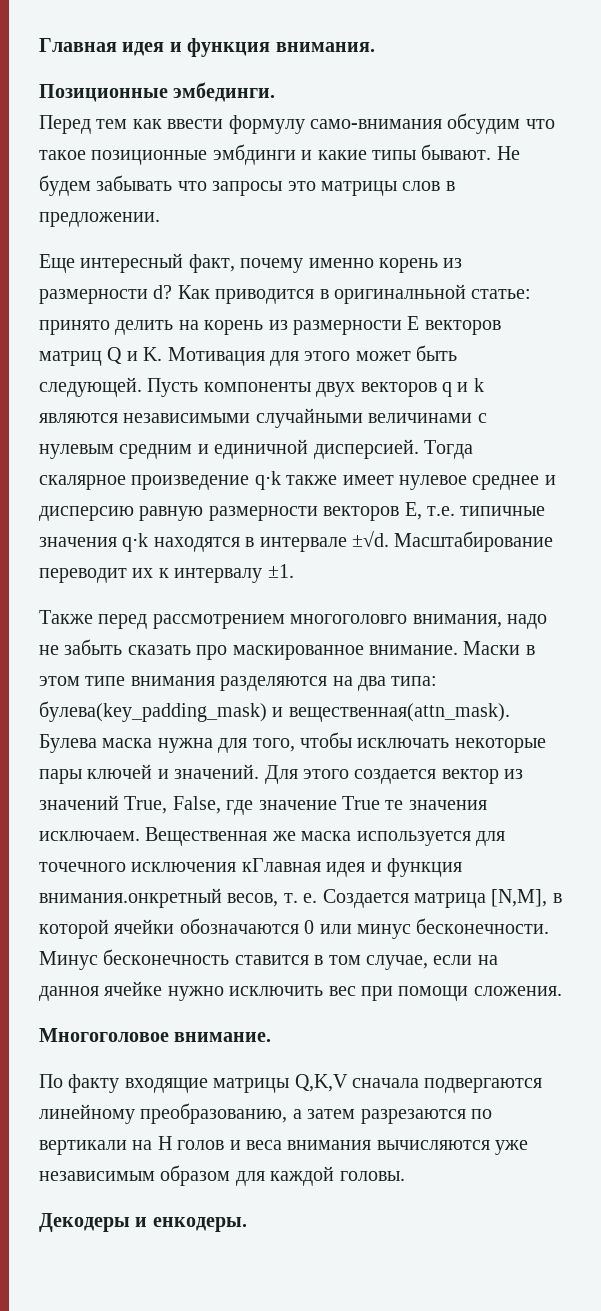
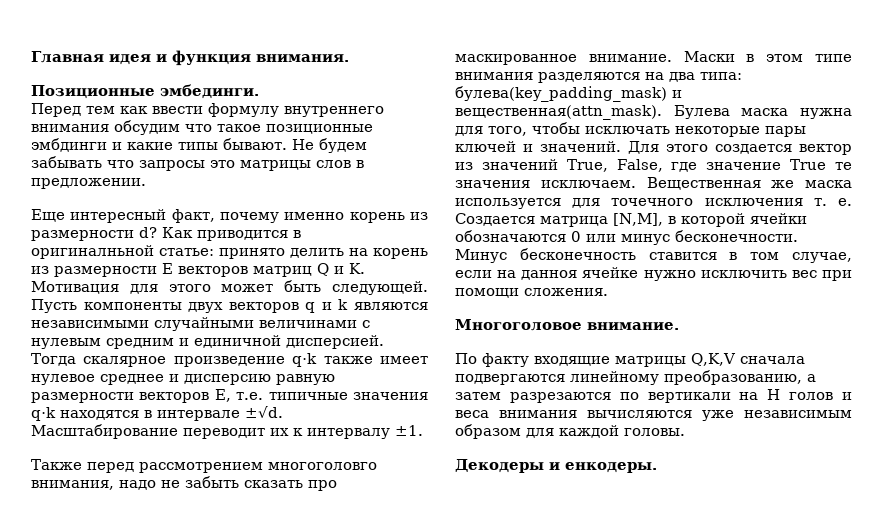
[310,119,442,129] само-внимания -> [284,106,384,117] [31,124,109,132] внутреннего внимания
[241,858,462,877] [39,888,279,908] кГлавная идея и функция внимания.онкретный весов, -> (803, 202) none

